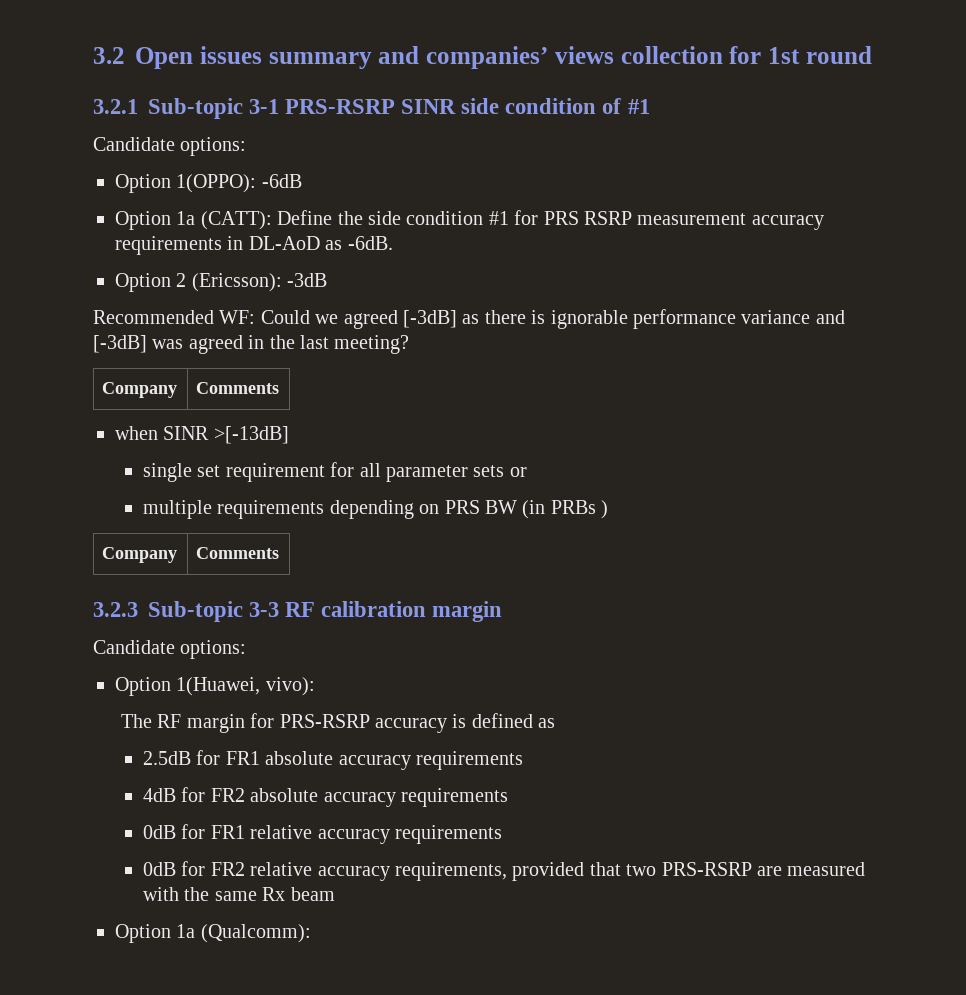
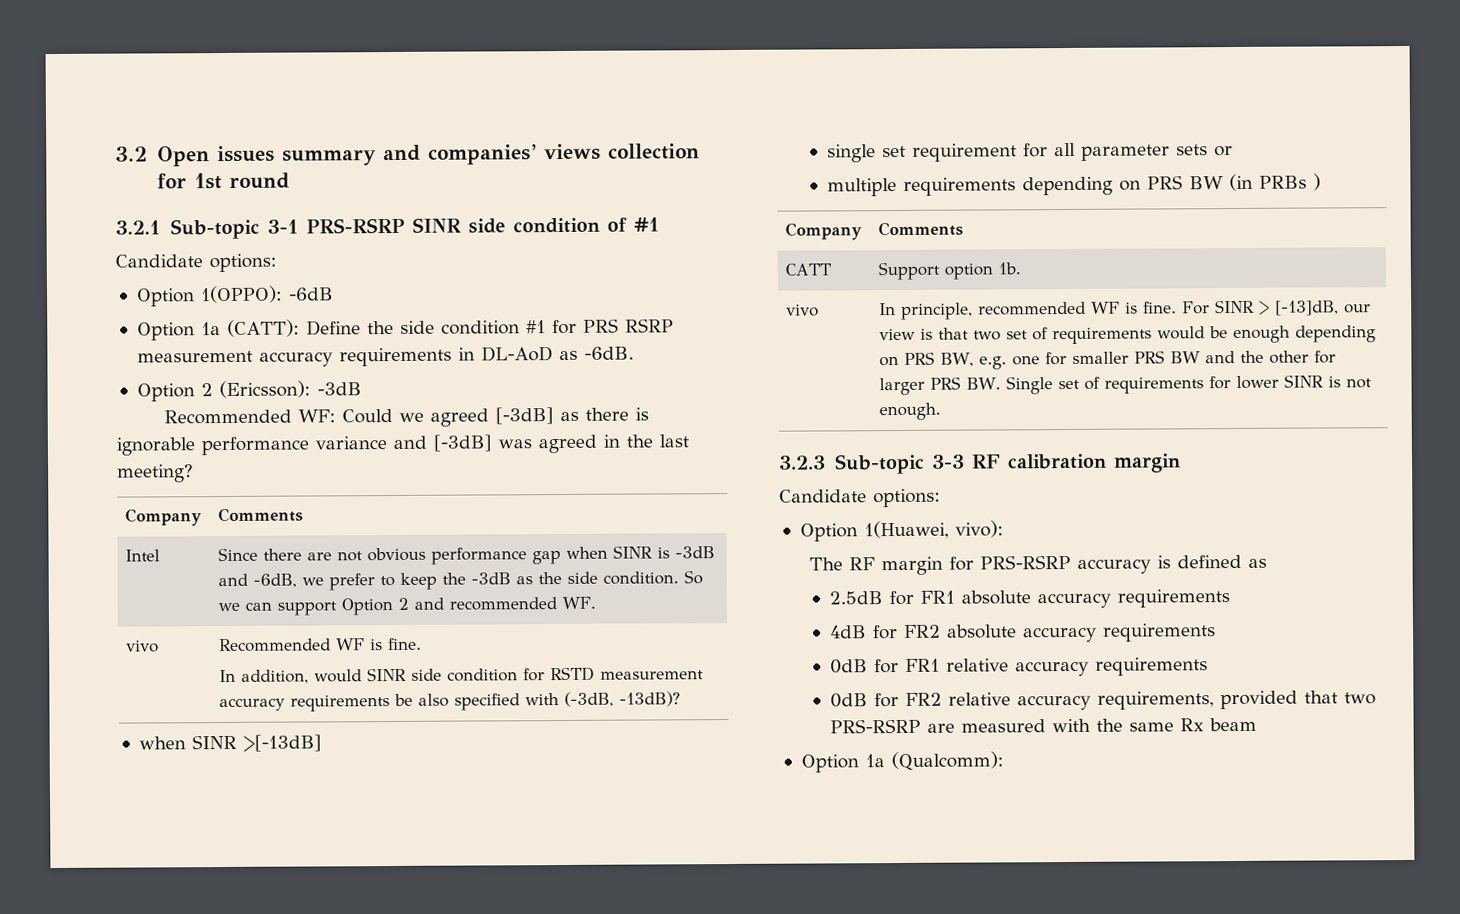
(280, 388) none -> [125,549,161,562] [218,545,716,565] [218,570,704,591] [218,596,597,616] [126,640,160,653] [219,637,423,653] [219,666,705,684] [219,691,682,712] // Intel | Since there are not obvious performance gap when SINR is -3dB and -6dB, we prefer to keep the -3dB as the side condition. So we can support Option 2 and recommended WF. // vivo | Recommended WF is fine. // In addition, would SINR side condition for RSTD measurement accuracy requirements be also specified with (-3dB, -13dB)?
(280, 553) none -> [785,263,832,276] [878,261,1022,281] [786,304,820,317] [879,299,1372,320] [879,325,1377,345] [879,350,1337,370] [879,374,1373,396] [879,402,942,421] // CATT | Support option 1b. // vivo | In principle, recommended WF is fine. For SINR > [-13]dB, our view is that two set of requirements would be enough depending on PRS BW, e.g. one for smaller PRS BW and the other for larger PRS BW. Single set of requirements for lower SINR is not enough.

